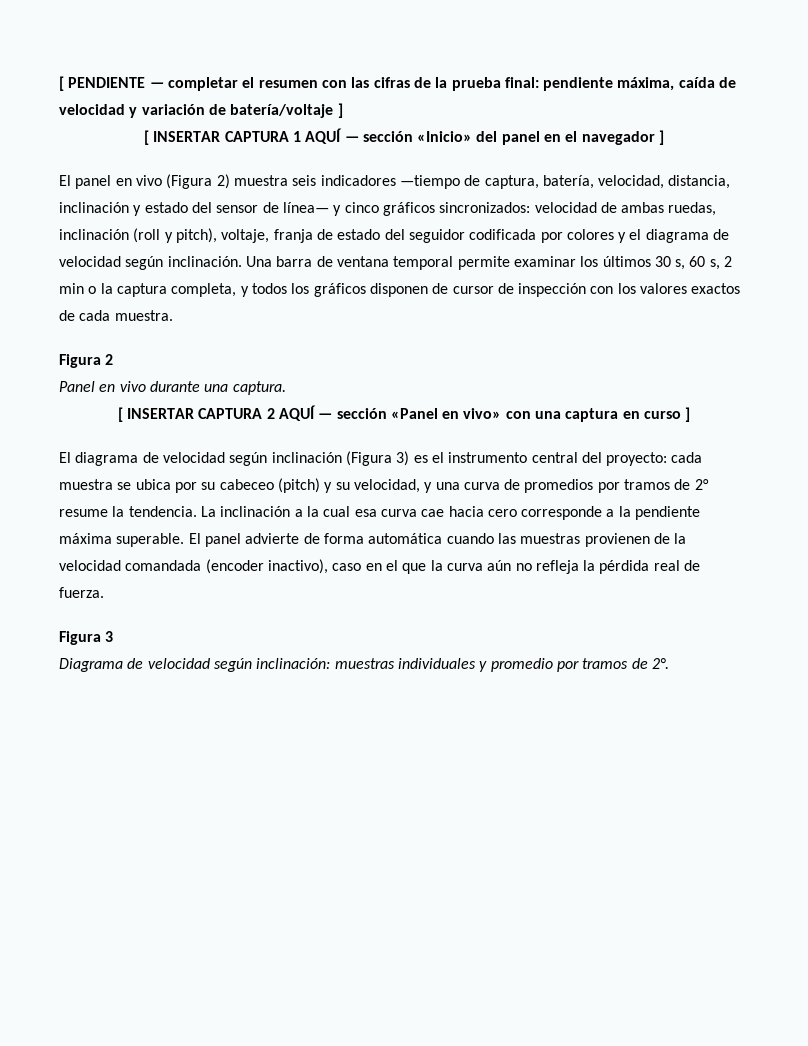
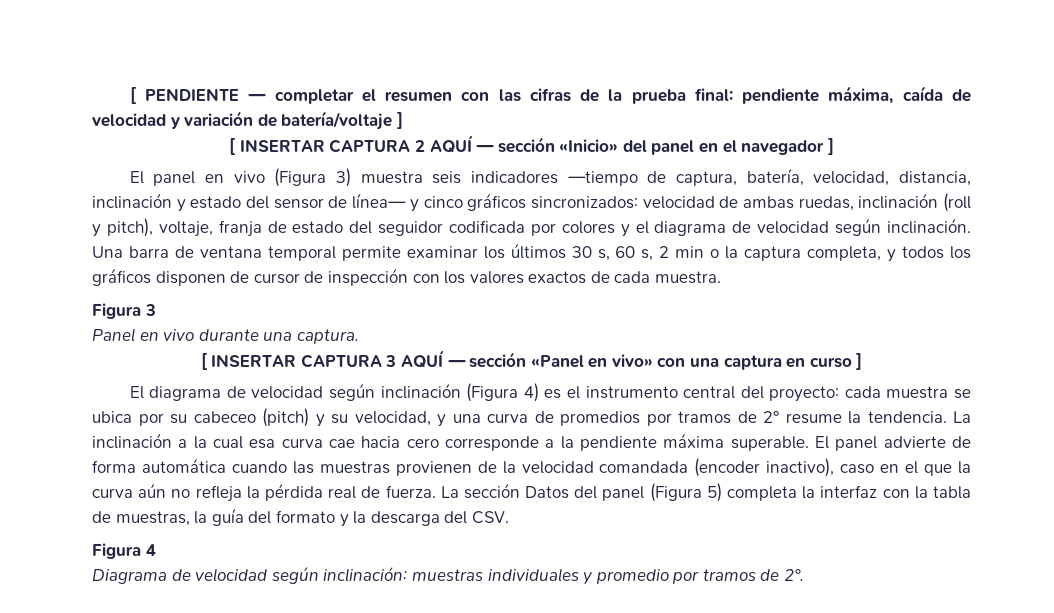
[292,131,301,142] 1 -> [414,140,425,152] 2
[216,174,230,189] 2) -> [336,168,352,187] 3)
[105,354,114,365] 2 -> [144,304,156,316] 3
[266,408,275,419] 2 -> [385,355,397,367] 3
[396,451,410,466] 3) -> [523,383,539,402] 4)
[59,631,114,645] // Figura 3 -> [440,483,971,502] [92,508,509,527] [92,543,156,559] La sección Datos del panel (Figura 5) completa la interfaz con la tabla de muestras, la guía del formato y la descarga del CSV. // Figura 4

